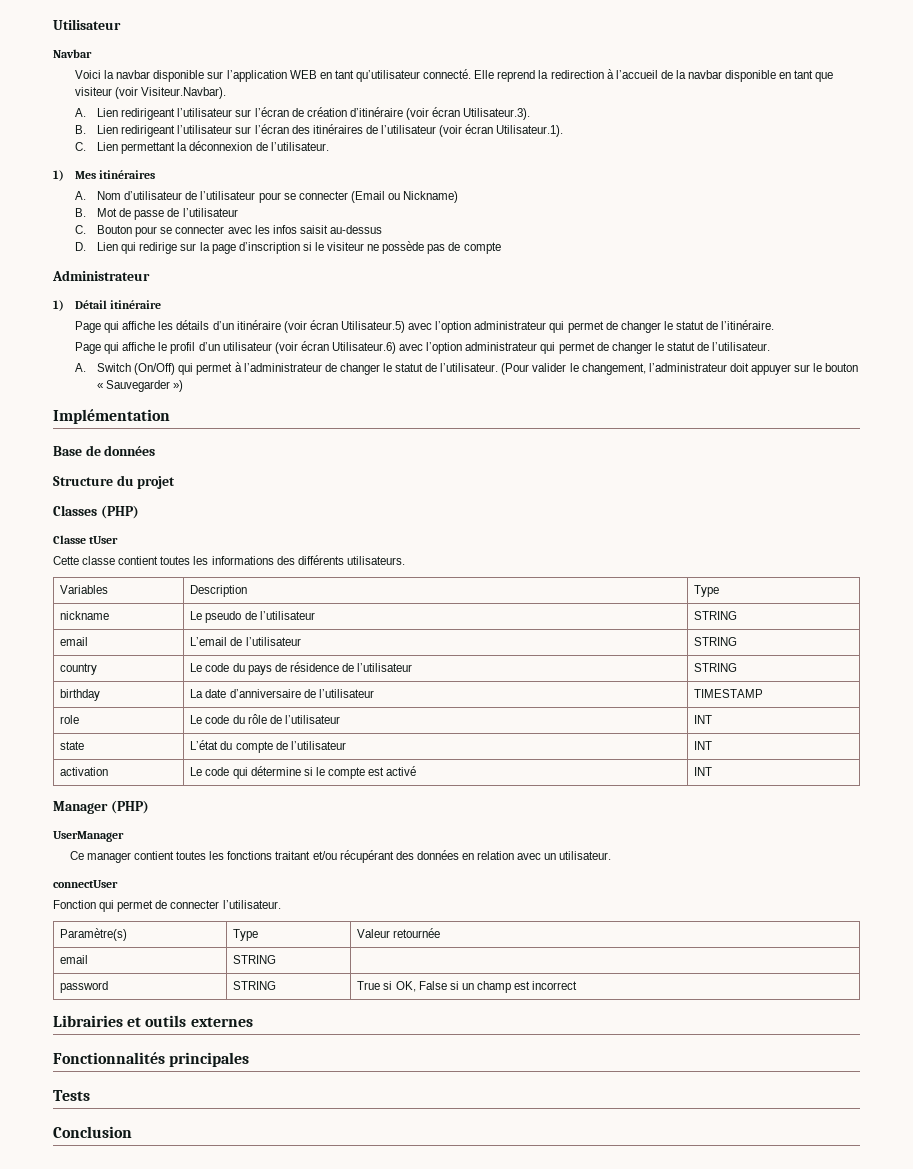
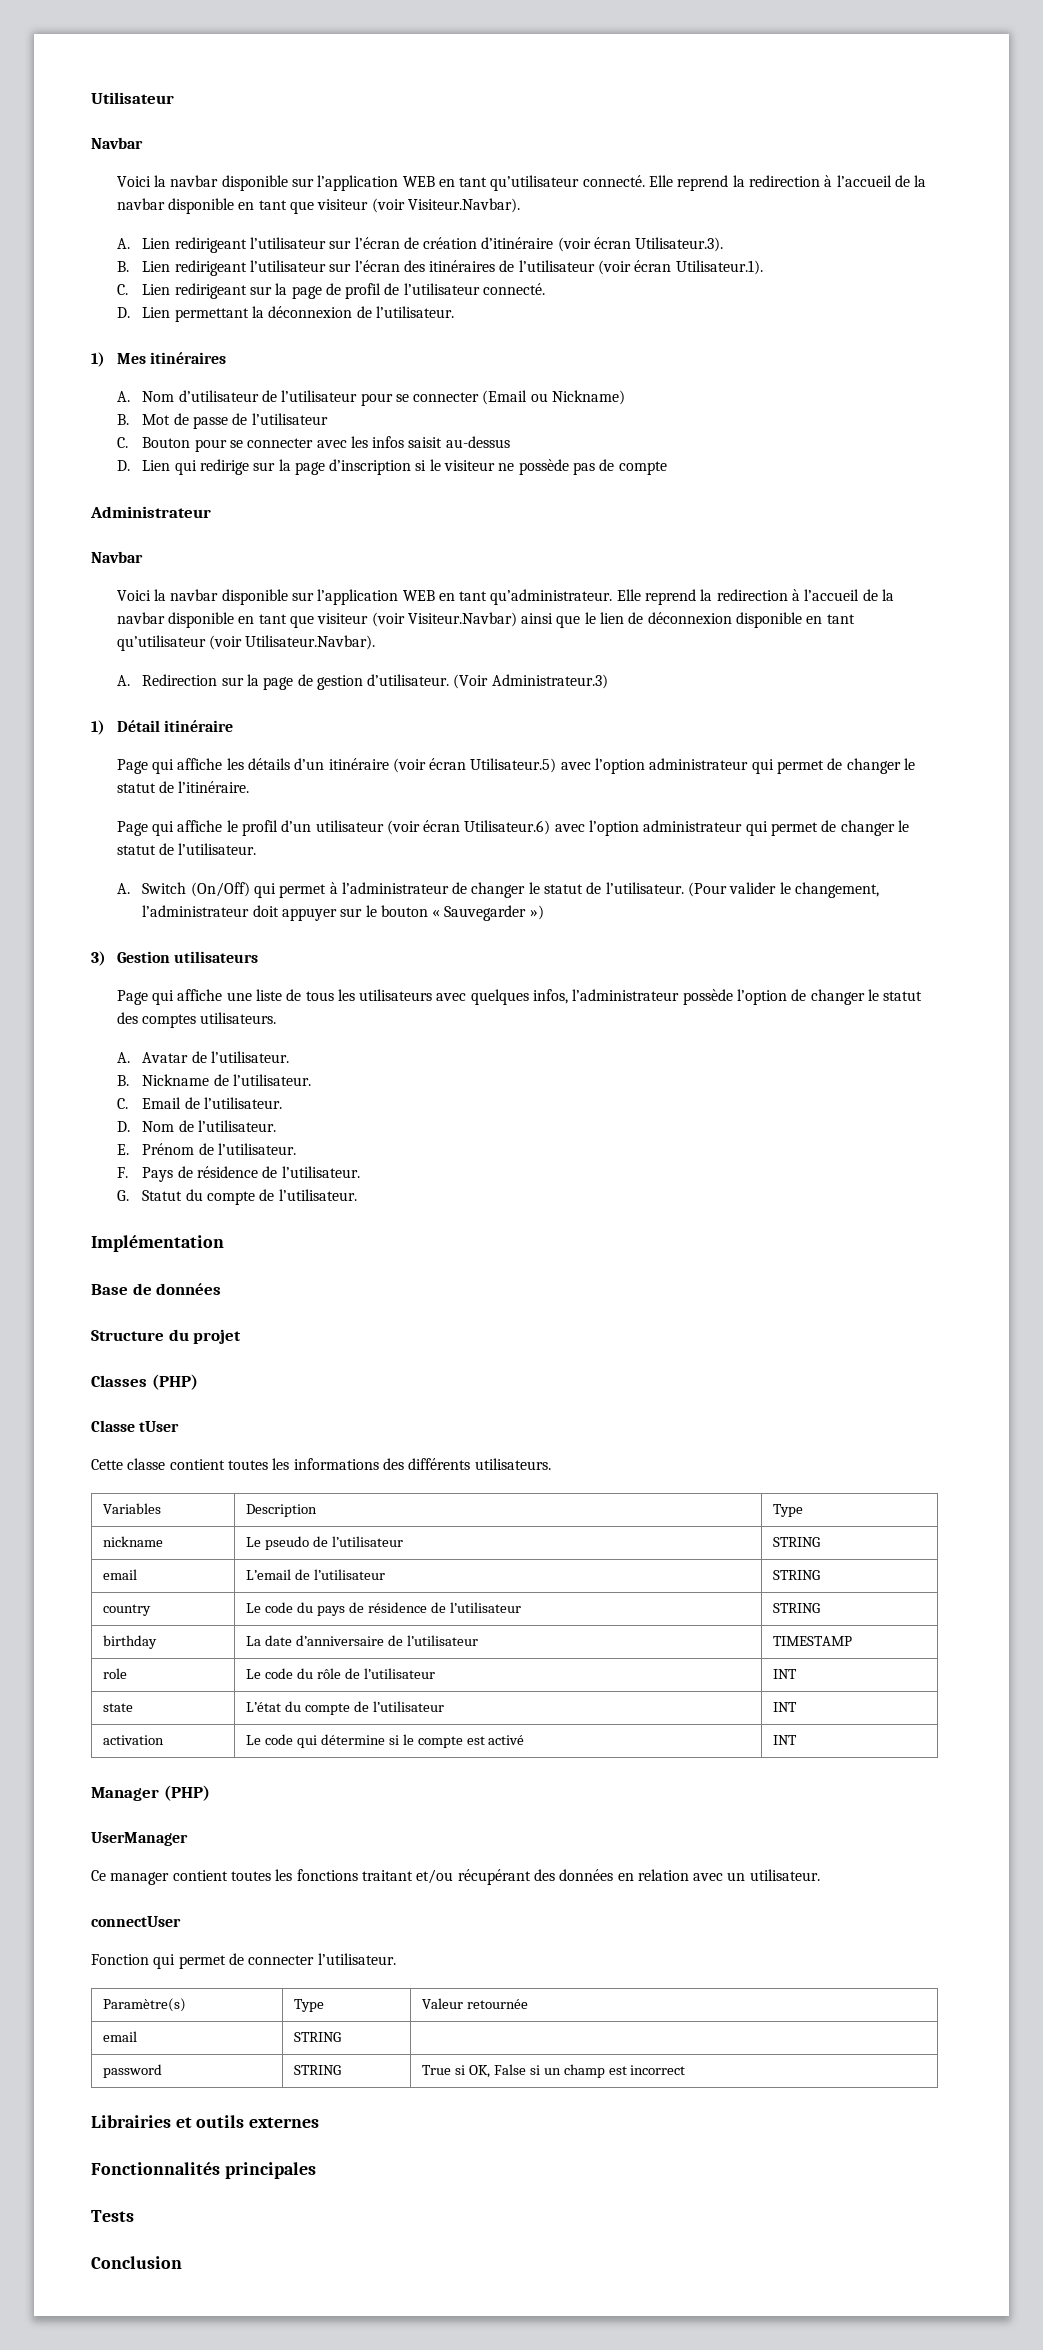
(119, 146) none -> [174,283,546,299] [116,307,171,318] redirigeant sur la page de profil de l’utilisateur connecté. // D. Lien
(150, 275) none -> [91,551,143,563] [116,589,895,605] [116,612,855,628] [116,635,376,651] [116,674,608,690] // Navbar // Voici la navbar disponible sur l’application WEB en tant qu’administrateur. Elle reprend la redirection à l’accueil de la navbar disponible en tant que visiteur (voir Visiteur.Navbar) ainsi que le lien de déconnexion disponible en tant qu’utilisateur (voir Utilisateur.Navbar). // A. Redirection sur la page de gestion d’utilisateur. (Voir Administrateur.3)
(184, 386) none -> [91,951,258,966] [116,989,923,1005] [116,1012,277,1028] [116,1051,289,1063] [116,1074,311,1086] [116,1097,282,1109] [116,1120,276,1132] [116,1143,296,1155] [116,1166,360,1182] [116,1189,357,1205] // 3) Gestion utilisateurs // Page qui affiche une liste de tous les utilisateurs avec quelques infos, l’administrateur possède l’option de changer le statut des comptes utilisateurs. // A. Avatar de l’utilisateur. // B. Nickname de l’utilisateur. // C. Email de l’utilisateur. // D. Nom de l’utilisateur. // E. Prénom de l’utilisateur. // F. Pays de résidence de l’utilisateur. // G. Statut du compte de l’utilisateur.

